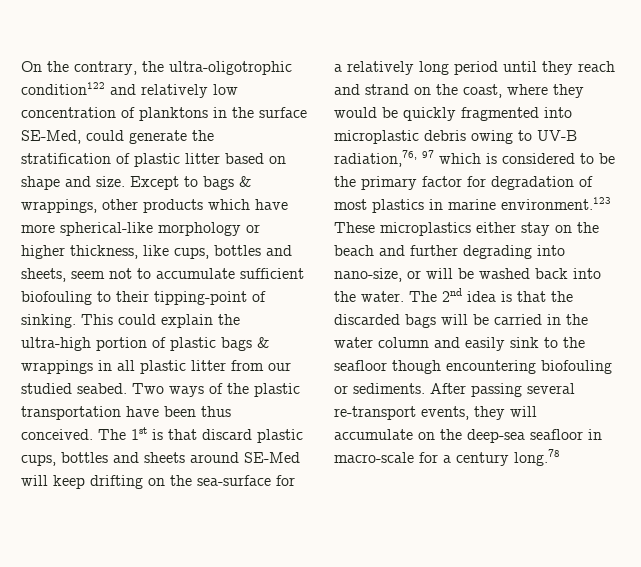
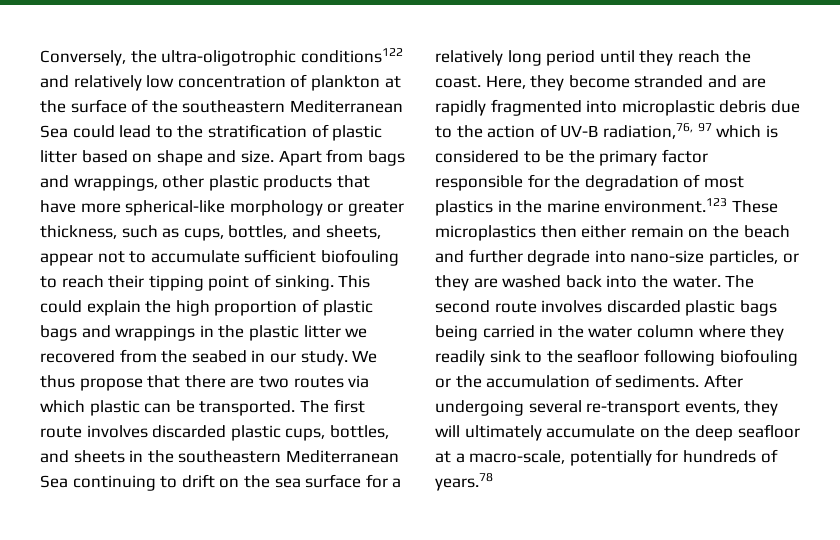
[21,61,137,75] On the contrary, -> [40,50,126,66] Conversely,
[21,82,105,95] condition122 -> [300,48,403,63] conditions122
[139,107,307,121] [21,130,187,144] planktons in the surface SE-Med, could generate -> [310,75,401,91] [40,99,403,113] [40,125,173,138] plankton at the surface of the southeastern Mediterranean Sea could lead to
[130,176,252,190] [21,199,250,213] Except to bags & wrappings, other products which -> [278,149,405,166] [40,175,370,191] Apart from bags and wrappings, other plastic products that
[21,245,261,259] higher thickness, like cups, bottles -> [347,201,404,216] [40,225,288,241] greater thickness, such as cups, bottles,
[71,271,105,279] seem -> [40,253,93,266] appear
[116,291,247,305] their tipping-point -> [61,275,250,291] reach their tipping point
[21,337,147,351] ultra-high portion -> [175,300,298,316] high proportion
[257,337,270,348] & -> [81,325,111,338] and
[117,360,291,374] [21,383,300,397] [21,406,231,420] [21,427,252,440] all plastic litter from our studied seabed. Two ways of the plastic transportation have been thus conceived. The 1st is that discard -> [218,325,368,341] [40,349,378,366] [40,375,370,391] [40,399,365,416] [40,425,227,438] the plastic litter we recovered from the seabed in our study. We thus propose that there are two routes via which plastic can be transported. The first route involves discarded
[61,452,108,463] bottles -> [329,425,389,439] bottles,
[190,452,300,463] [21,475,271,489] around SE-Med will keep drifting on the sea-surface -> [129,450,399,463] [40,474,362,491] in the southeastern Mediterranean Sea continuing to drift on the sea surface
[334,84,584,98] [334,107,572,121] [334,130,532,144] and strand on the coast, where they would be quickly fragmented into microplastic debris owing to -> [724,50,751,63] [435,75,766,91] [435,99,800,116] [435,124,557,138] the coast. Here, they become stranded and are rapidly fragmented into microplastic debris due to the action of
[467,176,486,187] for -> [435,174,581,191] responsible for the
(443, 204) none -> [516,200,543,213] the
[476,222,550,236] either stay -> [540,225,684,238] then either remain
[463,245,565,259] [334,268,474,282] degrading into nano-size, or will be -> [527,250,799,266] [435,275,498,291] degrade into nano-size particles, or they are
[442,288,573,302] [334,314,489,328] 2nd idea is that the discarded bags will be -> [435,300,777,316] [435,325,478,341] second route involves discarded plastic bags being
[434,337,505,351] and easily -> [698,325,785,341] [435,350,485,366] where they readily
[392,360,612,374] [334,385,348,394] though encountering biofouling or -> [643,349,798,366] [435,374,612,388] following biofouling or the accumulation of
[471,383,522,397] passing -> [435,400,524,416] undergoing
(537, 411) none -> [464,425,542,441] ultimately
[467,429,602,443] [334,449,560,466] deep-sea seafloor in macro-scale for a century long.78 -> [694,424,800,441] [435,449,778,466] [435,473,493,491] deep seafloor at a macro-scale, potentially for hundreds of years.78

